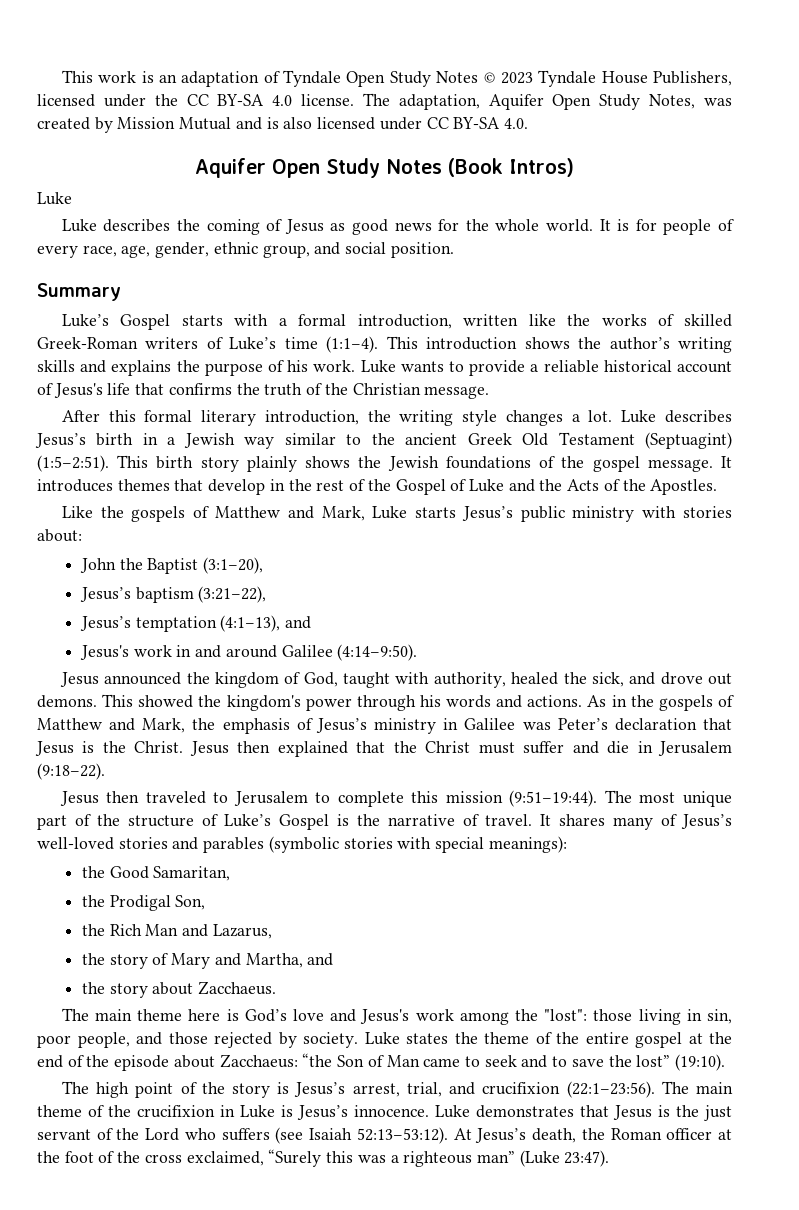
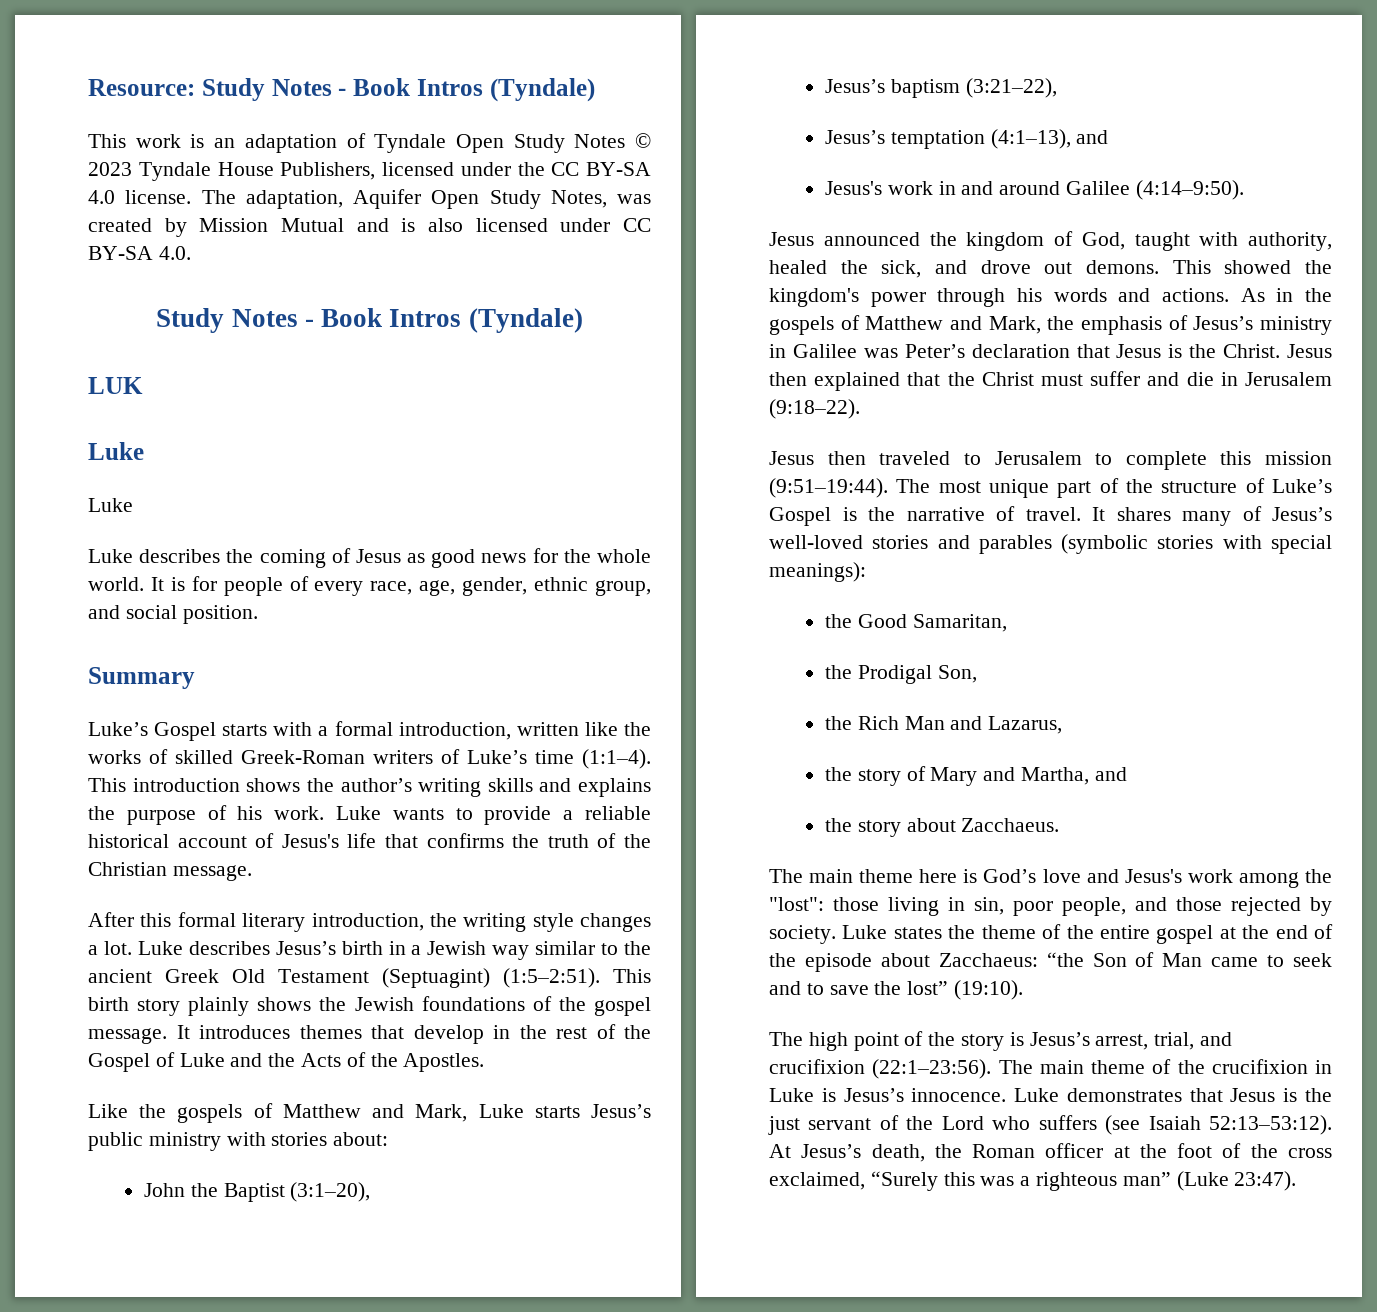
(61, 76) none -> [88,78,595,102] Resource: Study Notes - Book Intros (Tyndale) //
[195,158,574,178] Aquifer Open Study Notes (Book Intros) -> [156,308,583,333] [88,377,143,394] [88,442,144,460] Study Notes - Book Intros (Tyndale) // LUK // Luke

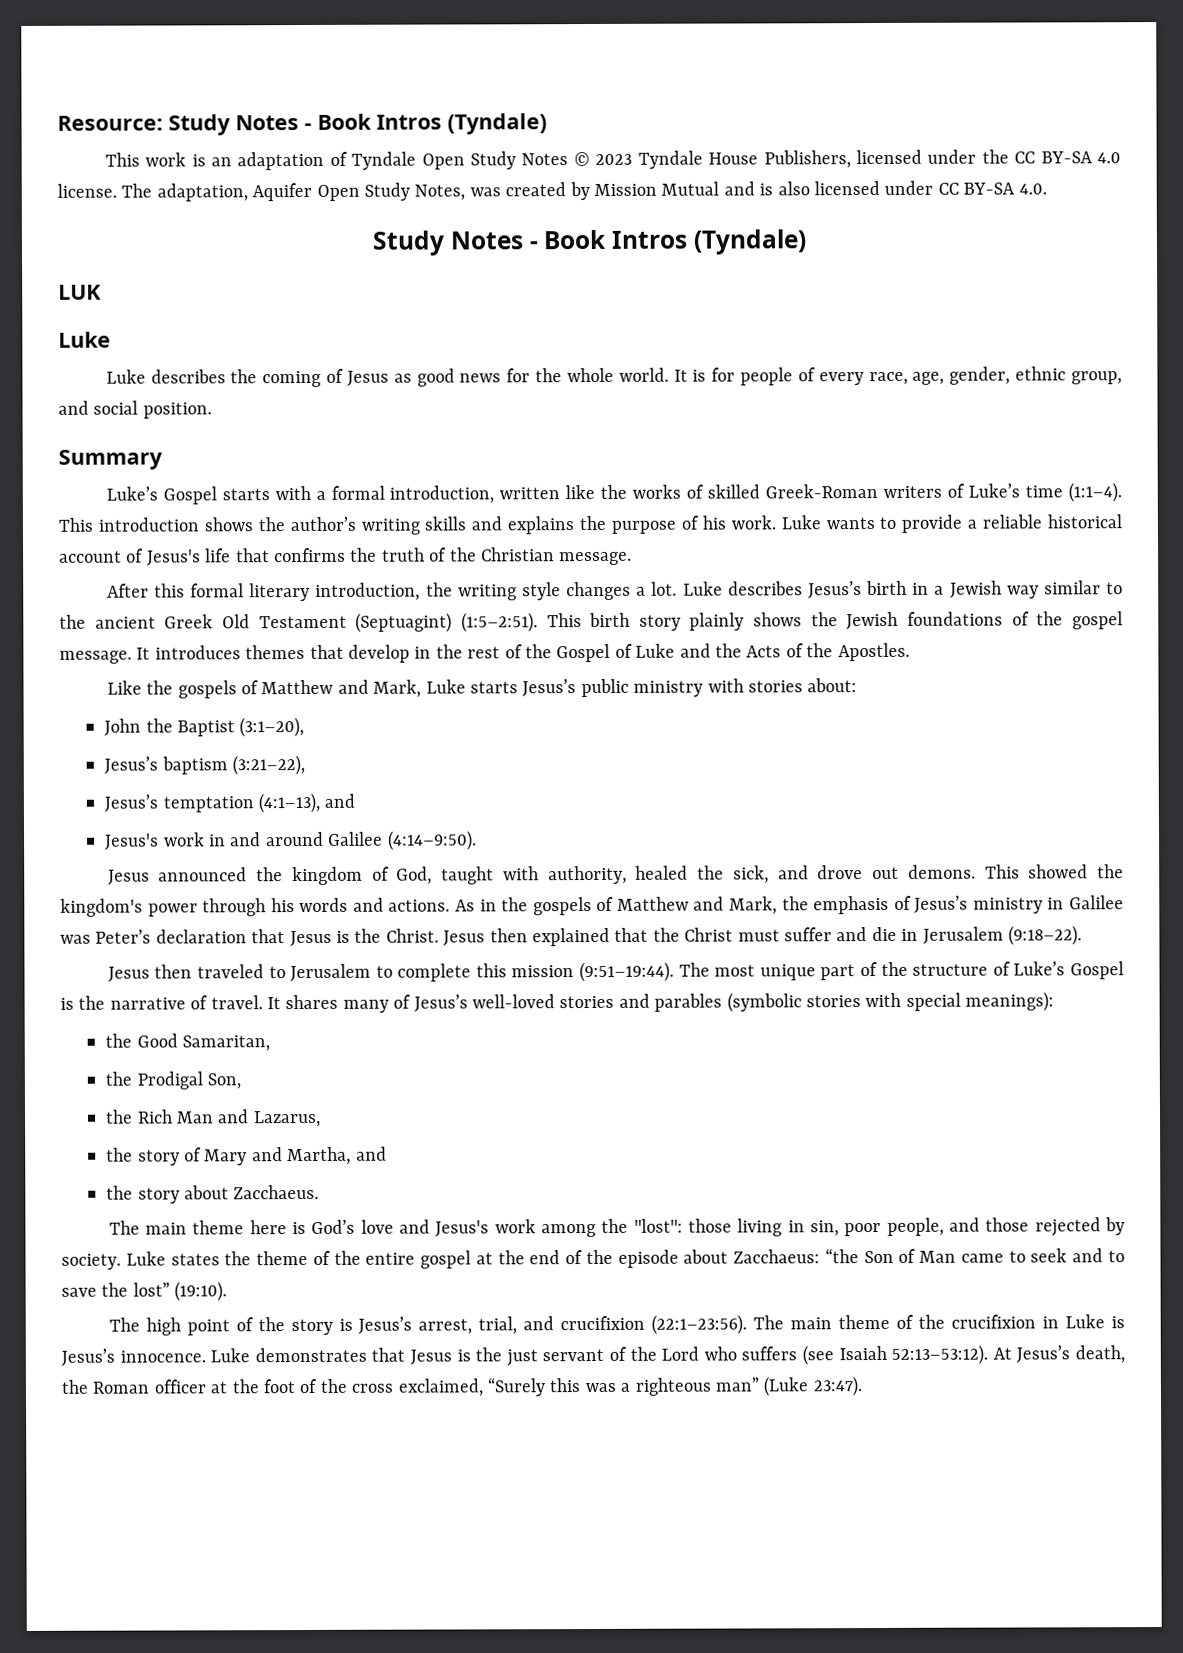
[88,549,133,563] // Luke -> (146, 376) none

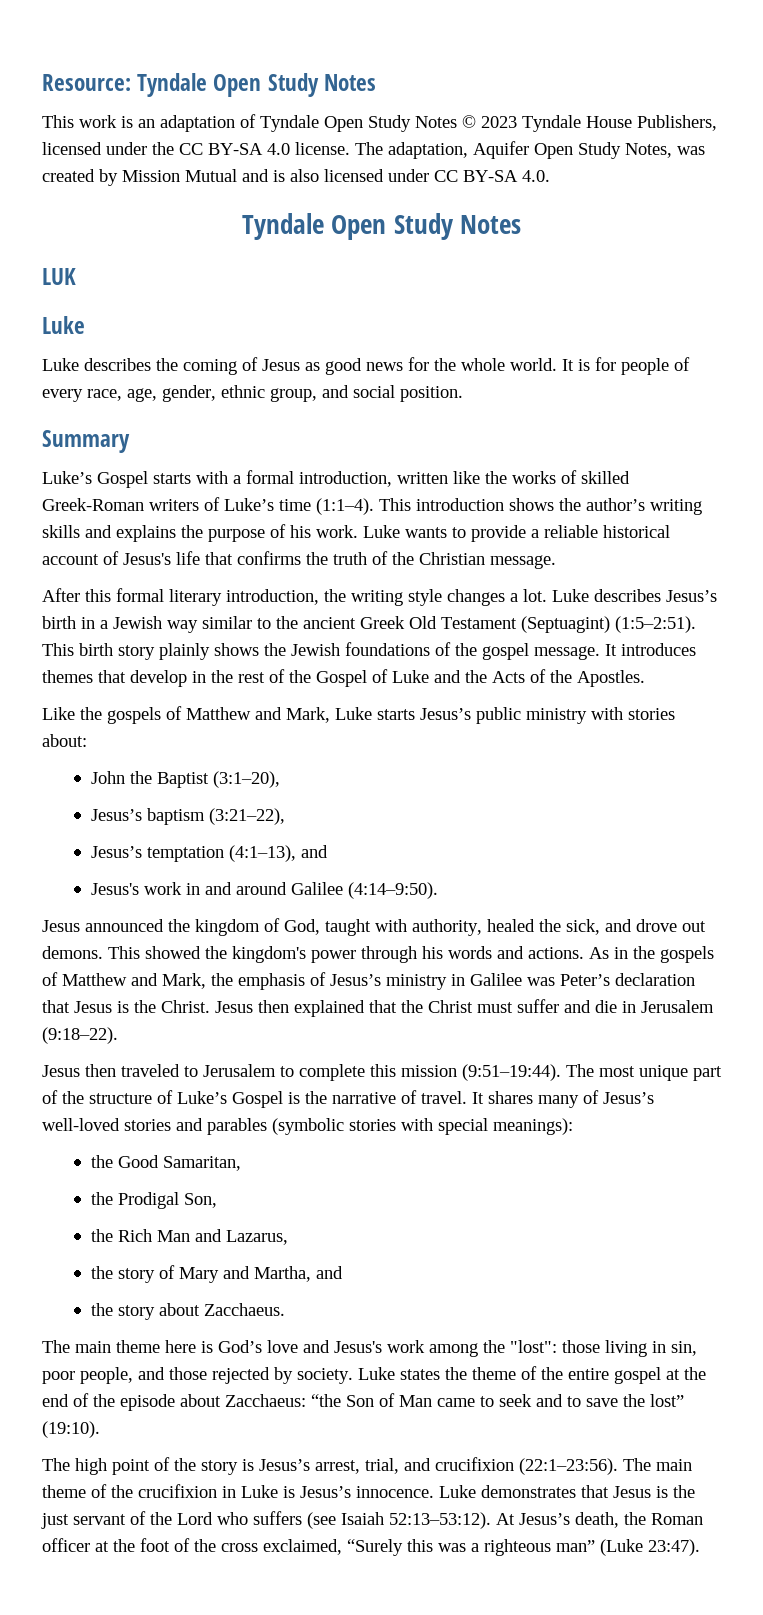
[168,113,547,136] Study Notes - Book Intros (Tyndale) -> [137,73,376,97] Tyndale Open Study Notes
[372,229,807,256] Study Notes - Book Intros (Tyndale) -> [242,213,521,240] Tyndale Open Study Notes

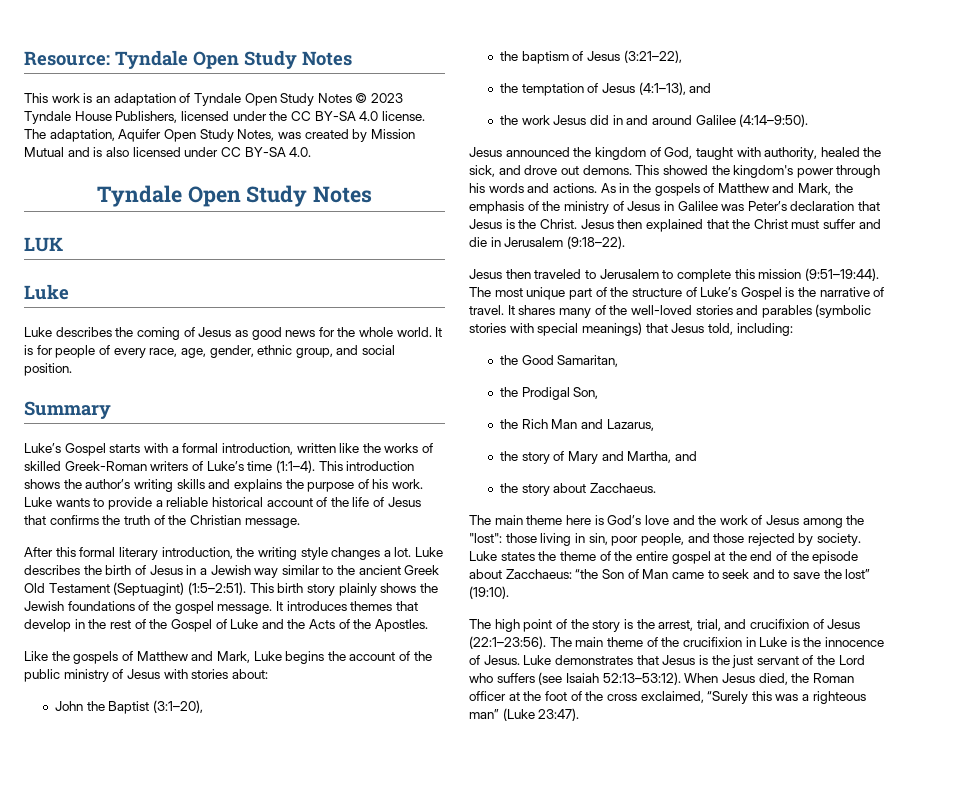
[123,551,200,565] Jesus's life -> [330,497,421,507] the life of Jesus
[666,590,717,602] [42,616,76,629] Jesus’s birth -> [83,565,183,575] the birth of Jesus
[377,707,587,724] starts Jesus’s public ministry -> [285,651,432,664] [24,669,160,682] begins the account of the public ministry of Jesus
[90,808,285,825] [90,845,328,862] [90,882,182,895] Jesus’s baptism (3:21–22), // Jesus’s temptation (4:1–13), and // Jesus's work -> [499,50,682,64] [499,82,712,96] [499,115,609,125] the baptism of Jesus (3:21–22), // the temptation of Jesus (4:1–13), and // the work Jesus did
[330,974,447,990] Jesus’s ministry -> [542,201,661,214] the ministry of Jesus
[603,1092,654,1104] Jesus’s -> [609,305,628,315] the
[493,1118,573,1135] meanings): -> [581,322,793,336] meanings) that Jesus told, including:
[334,1340,425,1353] Jesus's work -> [698,515,800,525] the work of Jesus
[259,1459,310,1471] Jesus’s -> [636,619,655,629] the
(514, 1464) none -> [812,619,861,629] of Jesus
[300,1486,434,1498] Jesus’s innocence. -> [803,637,885,647] [469,655,520,665] the innocence of Jesus.
[496,1512,619,1528] At Jesus’s death, -> [684,673,788,685] When Jesus died,

